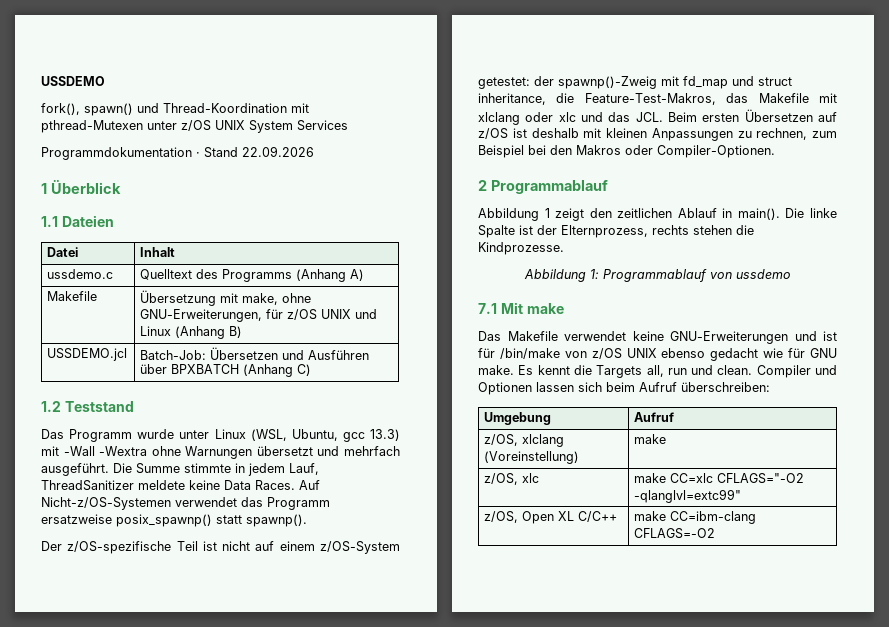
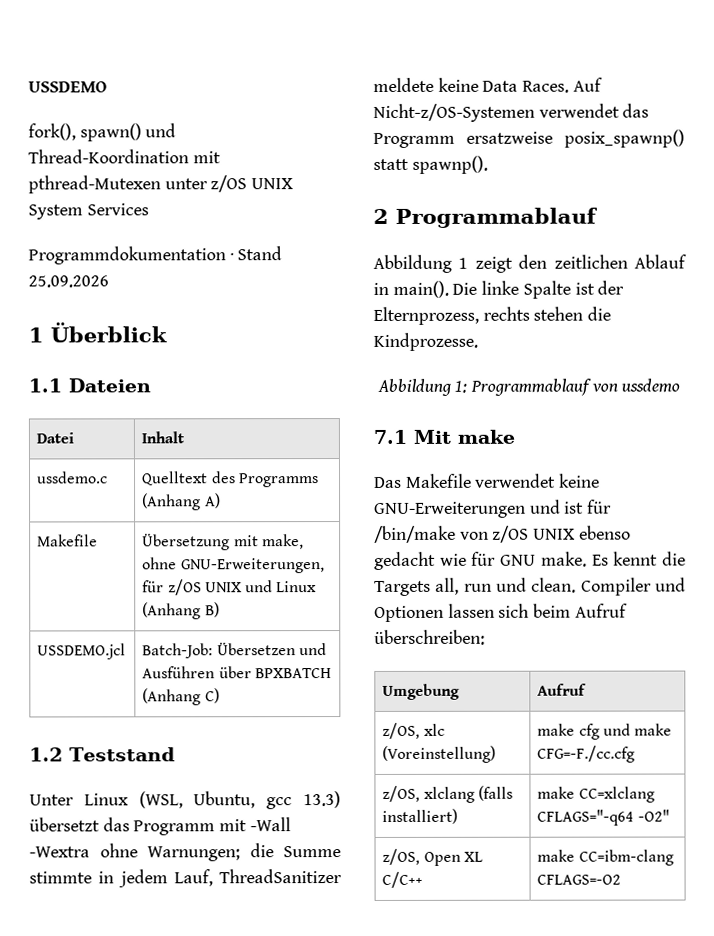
[242,146,314,157] 22.09.2026 -> [28,275,109,288] 25.09.2026
[41,429,210,442] Das Programm wurde unter -> [29,794,74,806] Unter
(400, 435) none -> [29,817,216,836] übersetzt das Programm
[185,446,400,459] [41,463,132,476] Warnungen übersetzt und mehrfach ausgeführt. Die -> [147,843,274,862] Warnungen; die
[41,541,400,554] [478,76,792,89] [478,93,837,105] [478,109,837,125] [478,128,837,141] [478,145,775,158] // Der z/OS-spezifische Teil ist nicht auf einem z/OS-System getestet: der spawnp()-Zweig mit fd_map und struct inheritance, die Feature-Test-Makros, das Makefile mit xlclang oder xlc und das JCL. Beim ersten Übersetzen auf z/OS ist deshalb mit kleinen Anpassungen zu rechnen, zum Beispiel bei den Makros oder Compiler-Optionen. -> (488, 164) none
[522,434,565,447] xlclang -> [423,723,445,736] xlc
[484,473,540,485] [634,473,805,484] [634,489,742,503] // z/OS, xlc | make CC=xlc CFLAGS="-O2 -qlanglvl=extc99" -> [578,723,673,740] [537,745,636,763] [382,785,513,803] [382,808,459,824] [537,786,655,803] [537,809,670,826] cfg und make CFG=-F./cc.cfg // z/OS, xlclang (falls installiert) | make CC=xlclang CFLAGS="-q64 -O2"

